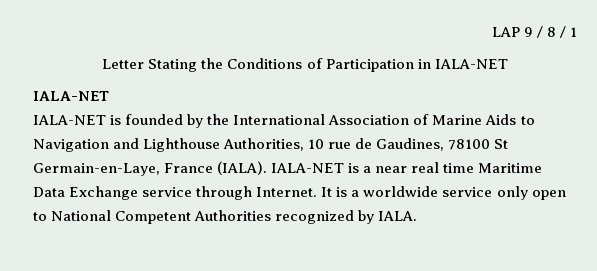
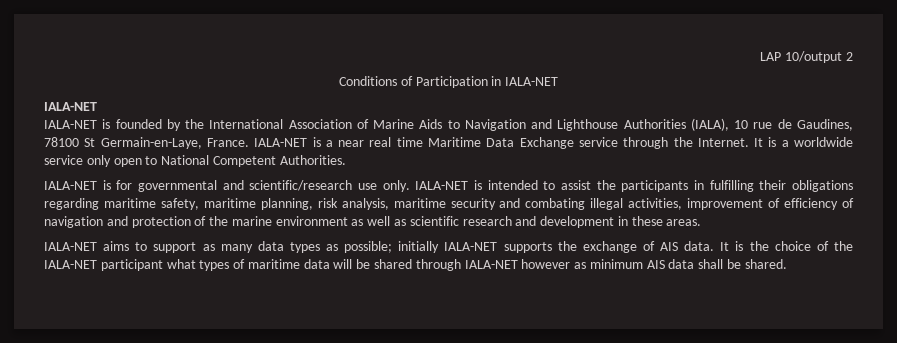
[523,26,577,38] [102,58,224,72] 9 / 8 / 1 // Letter Stating the -> [785,51,853,63] 10/output 2 //
[223,138,305,151] Authorities, -> [623,118,729,131] Authorities (IALA),
[164,161,268,175] France (IALA). -> [206,138,249,147] France.
(253, 193) none -> [673,137,693,147] the
[194,210,418,224] Authorities recognized by IALA. -> [279,155,346,165] [44,180,853,192] [44,198,854,210] [44,216,702,228] [44,241,854,253] [44,259,787,271] Authorities. // IALA-NET is for governmental and scientific/research use only. IALA-NET is intended to assist the participants in fulfilling their obligations regarding maritime safety, maritime planning, risk analysis, maritime security and combating illegal activities, improvement of efficiency of navigation and protection of the marine environment as well as scientific research and development in these areas. // IALA-NET aims to support as many data types as possible; initially IALA-NET supports the exchange of AIS data. It is the choice of the IALA-NET participant what types of maritime data will be shared through IALA-NET however as minimum AIS data shall be shared.

